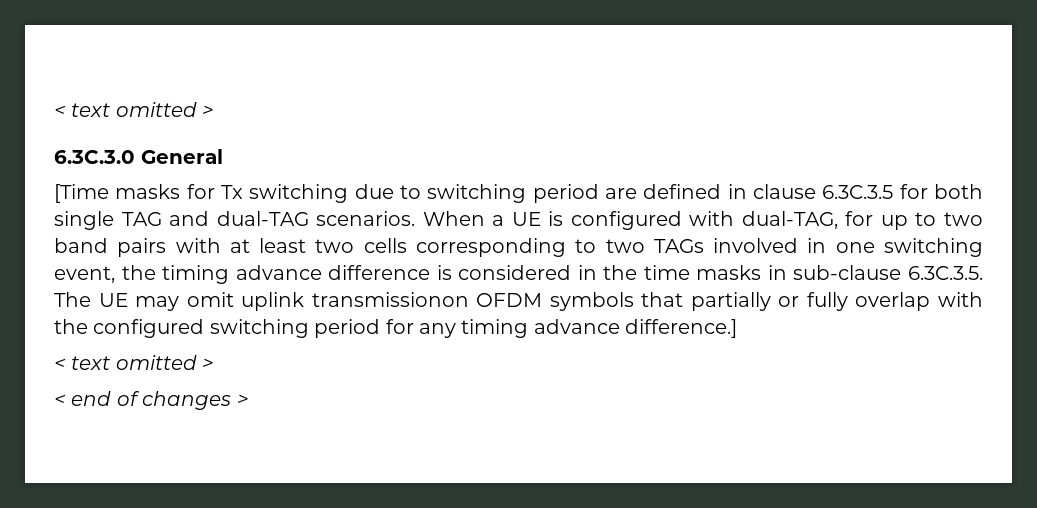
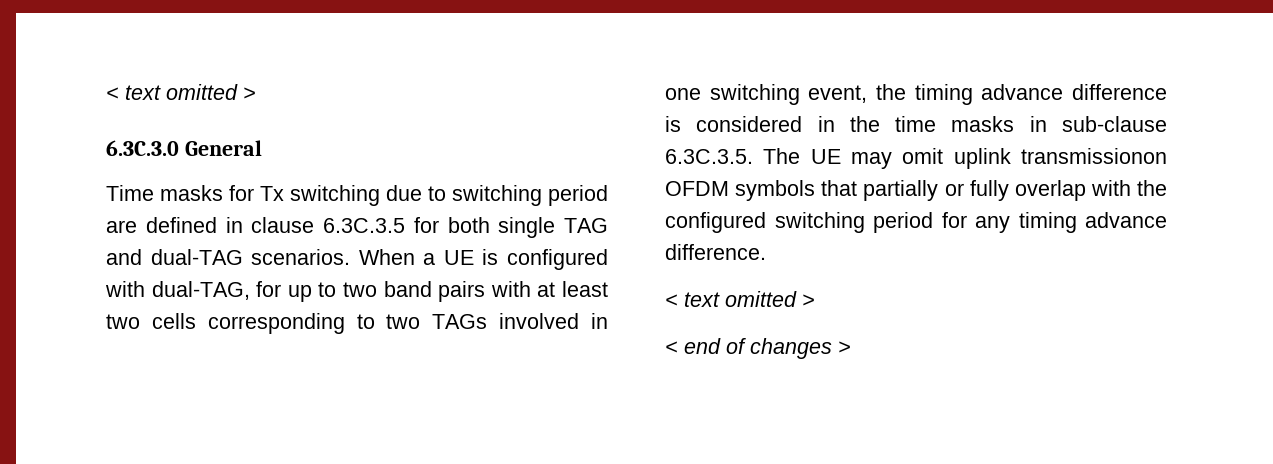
[54,184,109,203] [Time -> [106,185,154,201] Time
[625,319,738,338] difference.] -> [665,244,766,260] difference.

